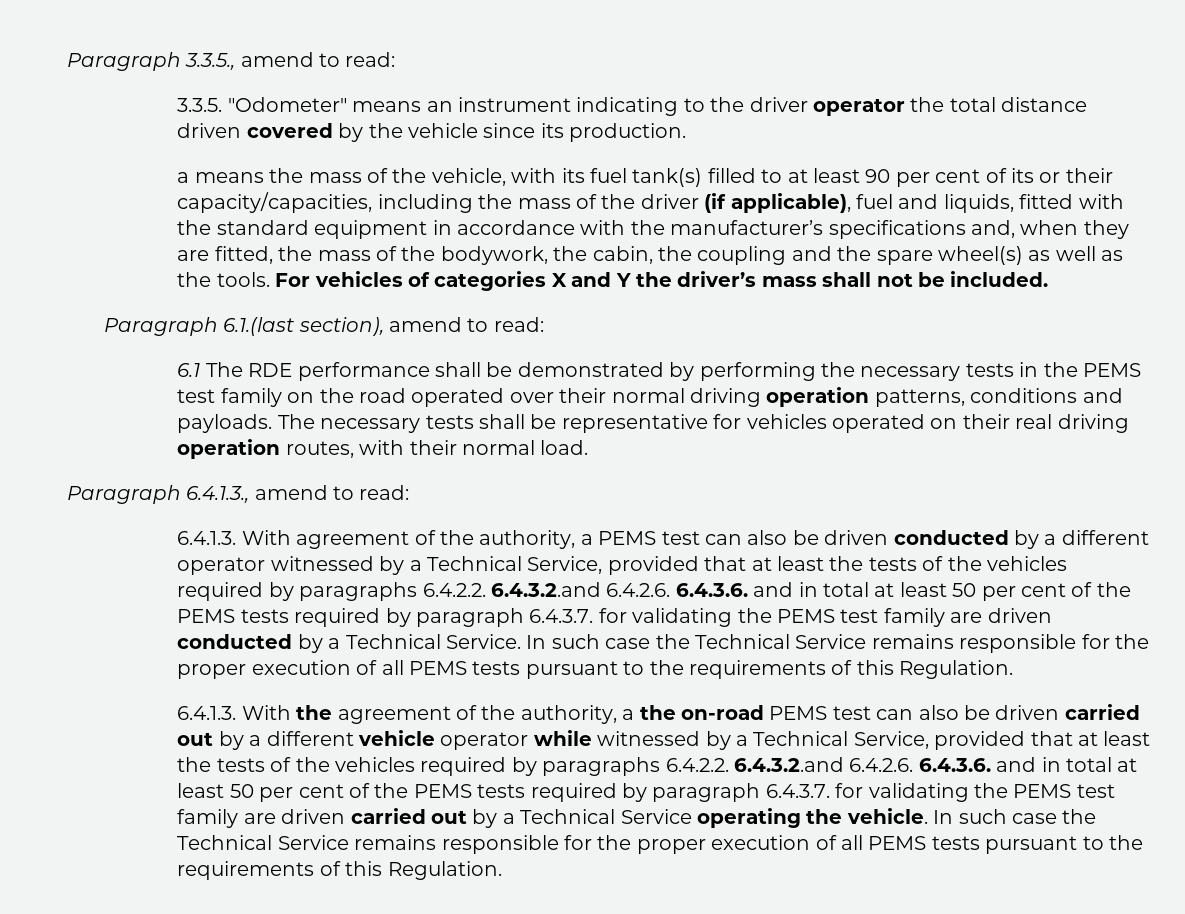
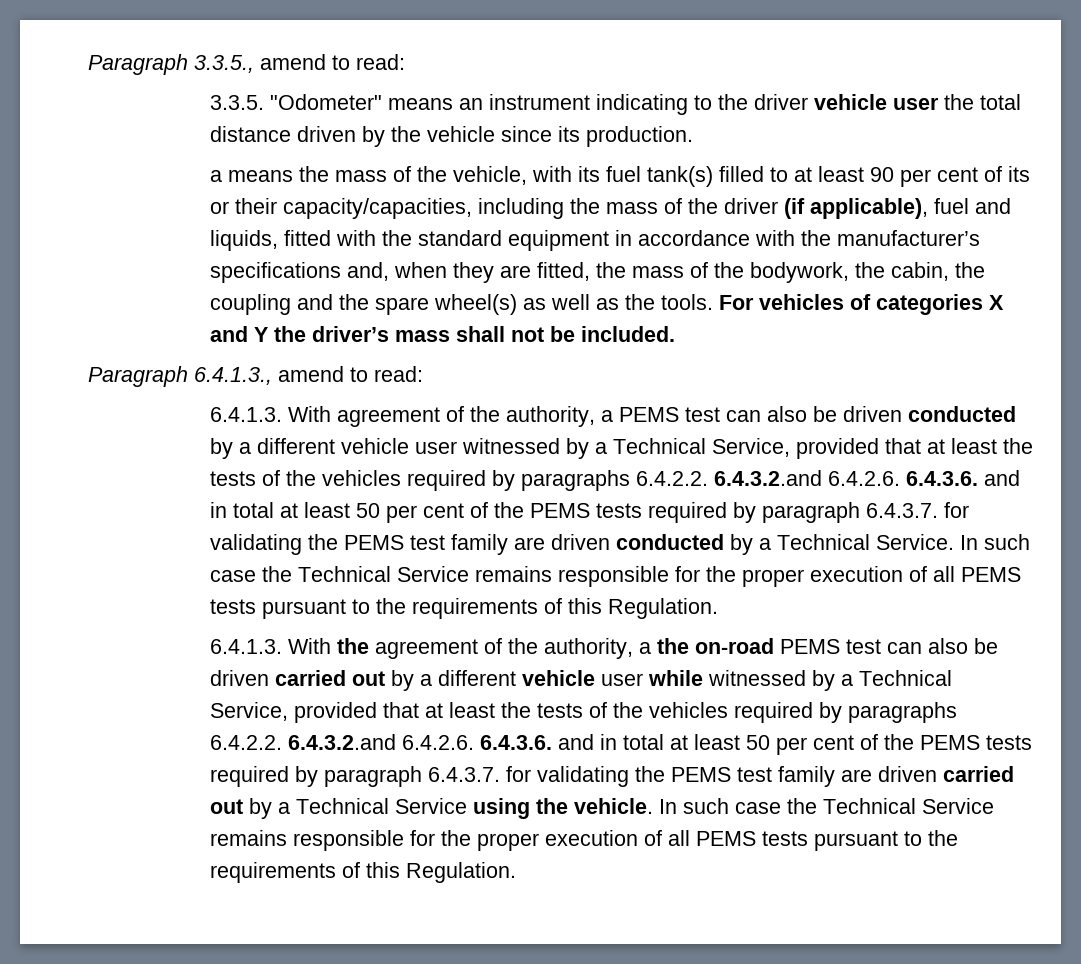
[813,98,906,116] operator -> [813,94,939,110] vehicle user
[246,123,333,138] covered -> (356, 134) none
[103,317,544,336] [177,362,1142,381] [177,387,1123,407] [177,414,1129,433] [177,439,589,459] // Paragraph 6.1.(last section), amend to read: // 6.1 The RDE performance shall be demonstrated by performing the necessary tests in the PEMS test family on the road operated over their normal driving operation patterns, conditions and payloads. The necessary tests shall be representative for vehicles operated on their real driving operation routes, with their normal load. -> (675, 334) none
[177,557,266,575] operator -> [340,438,457,454] vehicle user
[440,732,529,750] operator -> [600,673,643,686] user
[697,808,802,828] operating -> [472,798,530,819] using

